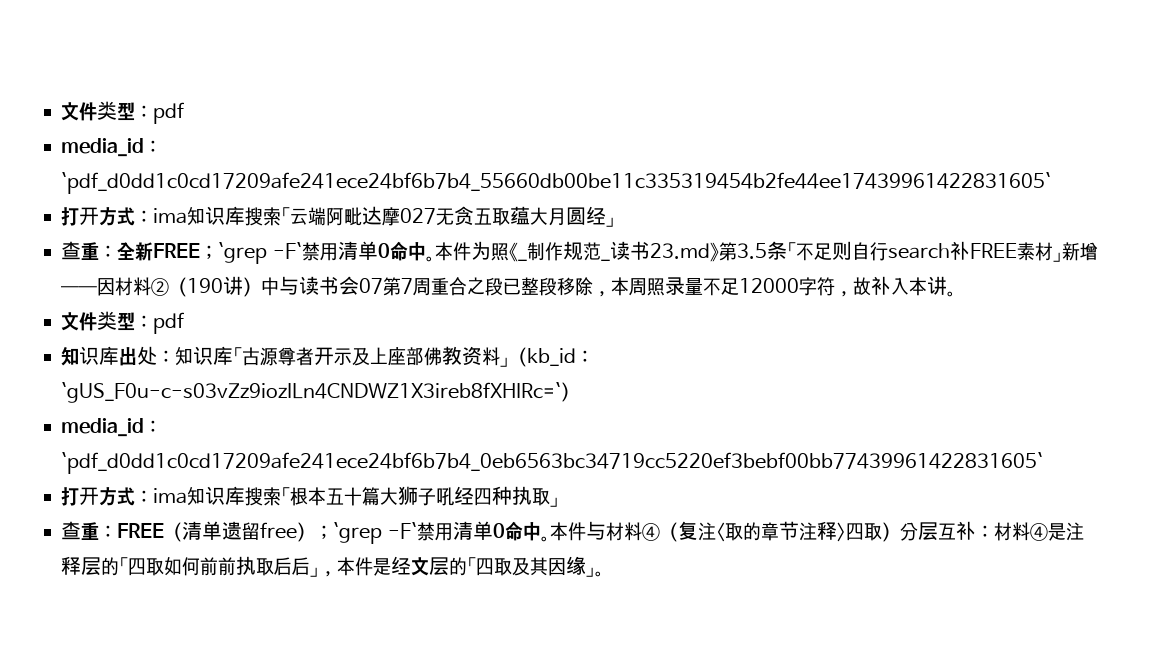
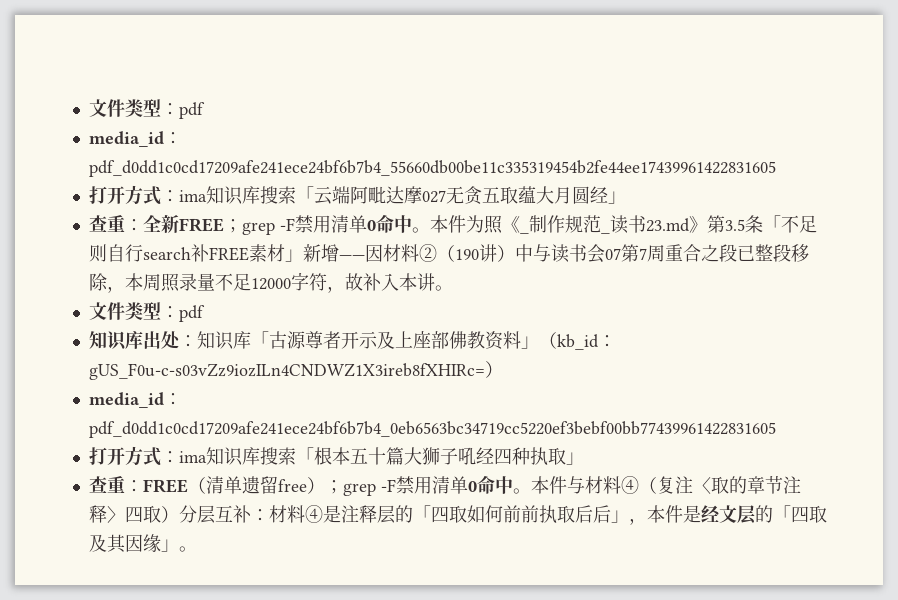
[61,172,1052,194] `pdf_d0dd1c0cd17209afe241ece24bf6b7b4_55660db00be11c335319454b2fe44ee17439961422831605` -> [88,160,776,177] pdf_d0dd1c0cd17209afe241ece24bf6b7b4_55660db00be11c335319454b2fe44ee17439961422831605
[218,242,302,264] `grep -F` -> [241,218,295,235] grep -F
[61,382,562,403] `gUS_F0u-c-s03vZz9iozILn4CNDWZ1X3ireb8fXHIRc=` -> [88,363,485,380] gUS_F0u-c-s03vZz9iozILn4CNDWZ1X3ireb8fXHIRc=
[61,452,1044,474] `pdf_d0dd1c0cd17209afe241ece24bf6b7b4_0eb6563bc34719cc5220ef3bebf00bb77439961422831605` -> [88,421,776,438] pdf_d0dd1c0cd17209afe241ece24bf6b7b4_0eb6563bc34719cc5220ef3bebf00bb77439961422831605
[333,522,417,544] `grep -F` -> [342,479,396,496] grep -F

